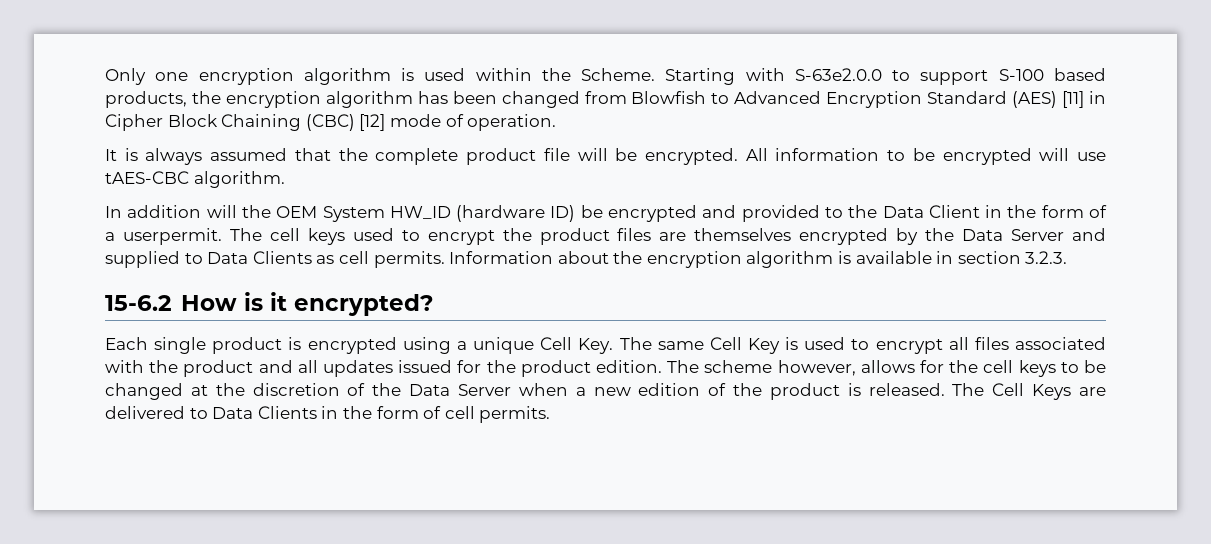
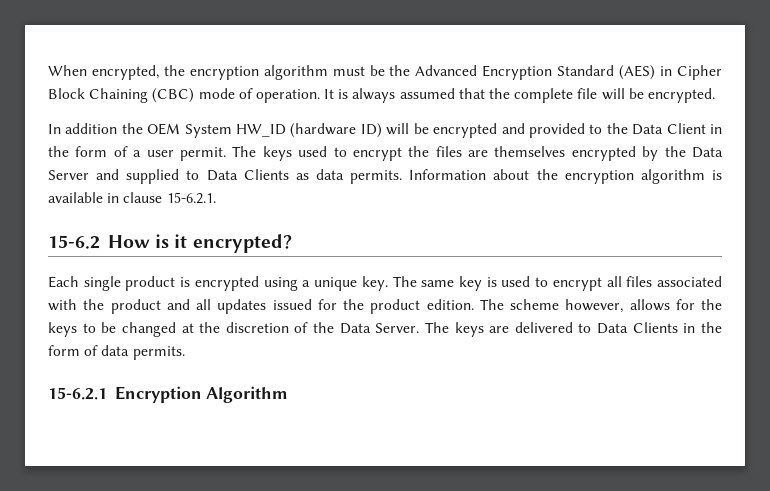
[105,68,1106,85] [105,91,730,108] Only one encryption algorithm is used within the Scheme. Starting with S-63e2.0.0 to support S-100 based products, the encryption algorithm has been changed from Blowfish to -> [48,65,411,80] When encrypted, the encryption algorithm must be the
[1062,91,1085,108] [11] -> (656, 72) none
[359,114,386,131] [12] -> (195, 95) none
(557, 122) // -> (320, 96) none
[466,148,537,165] product -> (574, 95) none
[745,148,1106,165] [105,171,285,188] All information to be encrypted will use tAES-CBC algorithm. -> (715, 95) none
[206,205,237,218] will -> (118, 128) none
(576, 213) none -> [386,123,410,135] will
[122,228,300,245] userpermit. The cell -> [146,146,257,161] user permit. The
[539,228,610,245] product -> (430, 151) none
[338,251,369,264] cell -> [316,169,344,180] data
[957,251,1068,264] section 3.2.3. -> [123,192,216,204] clause 15-6.2.1.
[540,337,780,354] Cell Key. The same Cell Key -> [361,276,482,291] key. The same key
[983,360,1014,373] cell -> (722, 304) none
[457,383,1072,400] Server when a new edition of the product is released. The Cell Keys -> [375,322,484,337] Server. The keys
[444,406,551,423] cell permits. -> [101,345,185,360] [48,386,289,403] data permits. // 15-6.2.1 Encryption Algorithm

